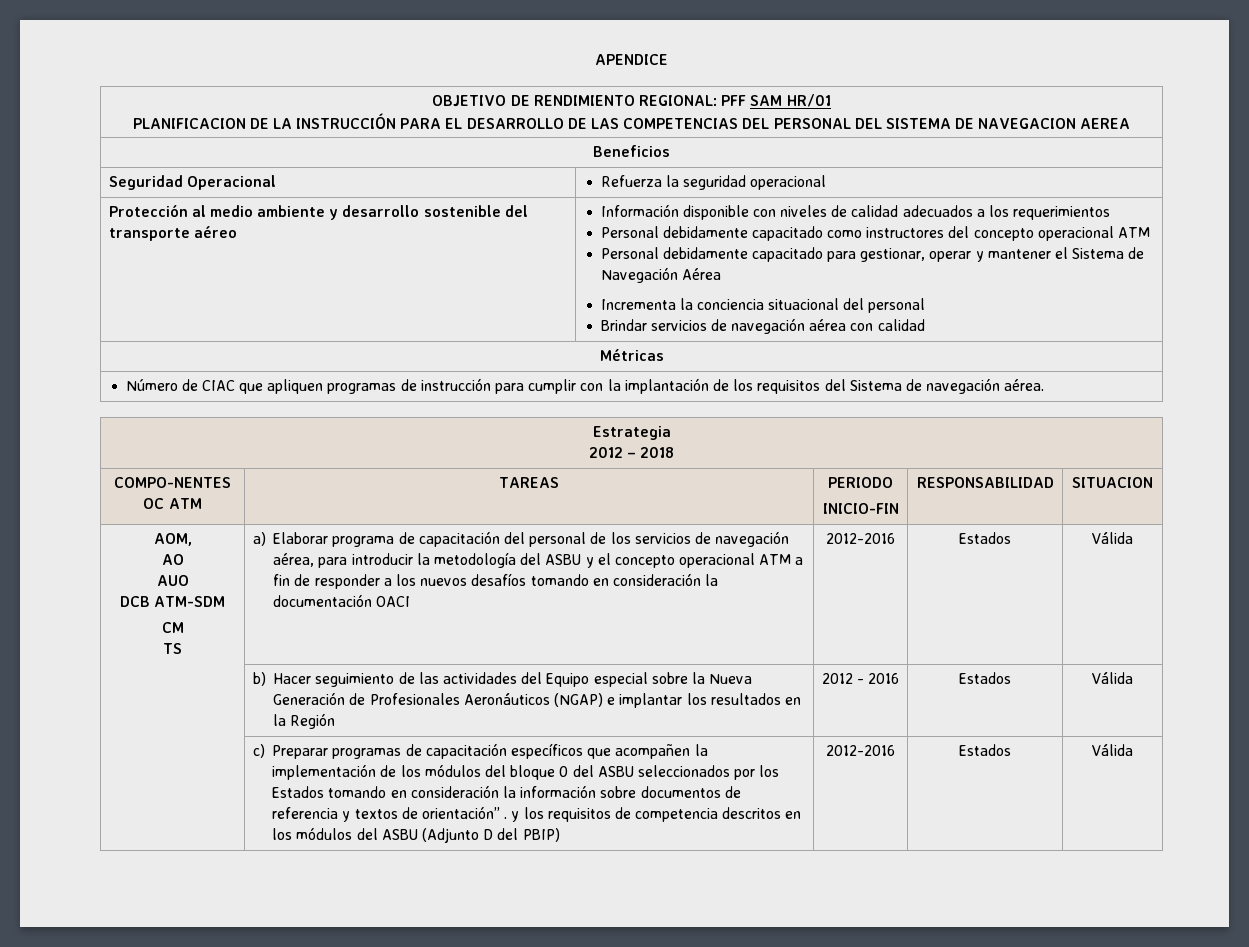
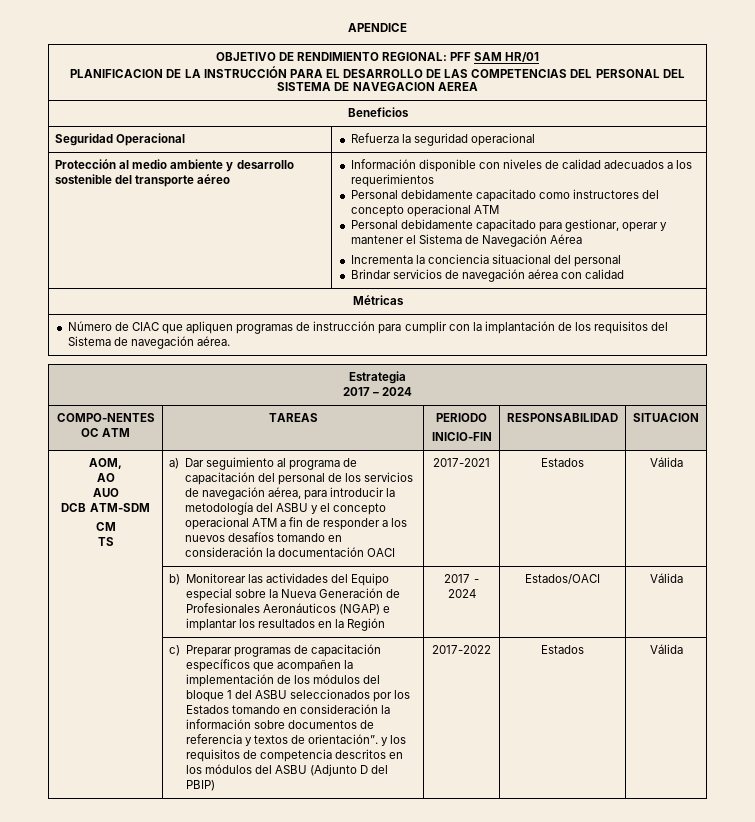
[588,447,675,458] 2012 – 2018 -> [342,387,413,396] 2017 – 2024
[273,532,329,544] Elaborar -> [184,457,286,470] Dar seguimiento al
[826,533,895,544] 2012-2016 -> [433,458,490,467] 2017-2021
[273,672,415,687] Hacer seguimiento de -> [185,573,246,583] Monitorear
[821,673,900,684] [959,672,1011,684] 2012 - 2016 | Estados -> [444,574,479,583] [447,589,476,598] [525,574,600,585] 2017 - 2024 | Estados/OACI
[559,766,569,777] 0 -> [226,690,232,699] 1
[422,806,508,819] orientación” . -> [308,734,379,744] orientación”.
[826,745,895,756] 2012-2016 -> [432,645,491,654] 2017-2022

